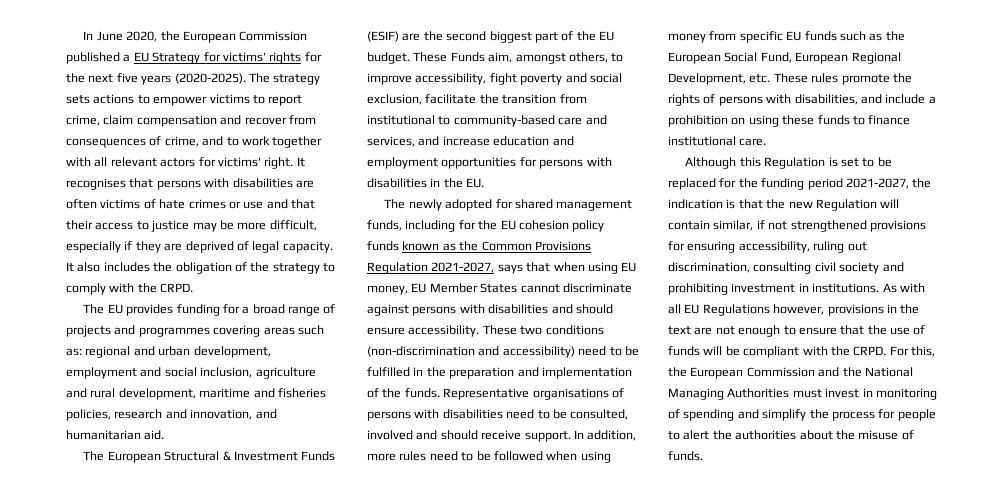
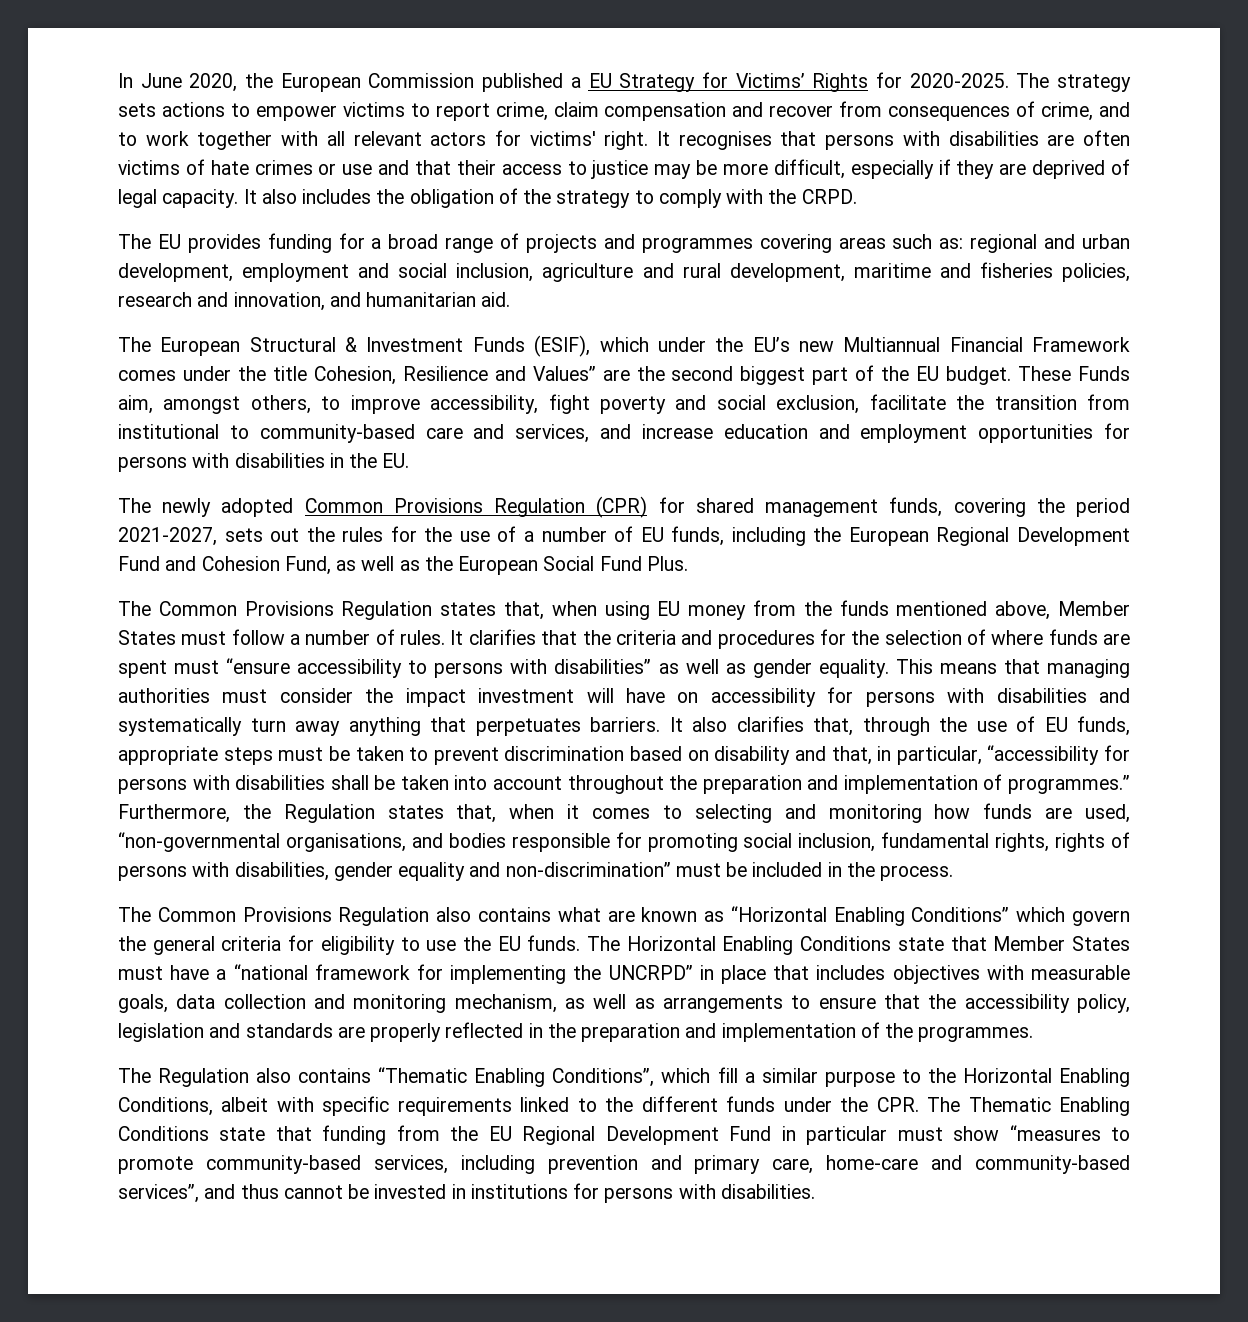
[222,52,322,64] [66,73,246,85] victims’ rights for the next five years (2020-2025). -> [735,72,1009,92] Victims’ Rights for 2020-2025.
[367,31,399,42] (ESIF) -> [534,335,1131,357] [118,366,596,385] (ESIF), which under the EU’s new Multiannual Financial Framework comes under the title Cohesion, Resilience and Values”
[495,199,633,211] [367,220,605,232] [367,241,591,251] [367,262,637,274] [367,283,632,295] [367,304,613,316] [367,325,604,337] [367,346,639,358] [367,367,410,377] for shared management funds, including for the EU cohesion policy funds known as the Common Provisions Regulation 2021-2027, says that when using EU money, EU Member States cannot discriminate against persons with disabilities and should ensure accessibility. These two conditions (non-discrimination and accessibility) need to be fulfilled -> [304,496,1131,518] [118,526,1130,546] [118,556,688,575] [118,600,1130,620] [118,629,1131,649] [118,658,1130,678] [118,687,1130,707] [118,716,1130,736] [118,745,1130,765] [118,774,1130,794] [118,803,1130,823] [118,832,1130,852] [118,862,954,881] [118,906,1131,926] [118,935,1131,955] [118,964,1131,984] [118,994,1131,1013] [118,1022,524,1042] Common Provisions Regulation (CPR) for shared management funds, covering the period 2021-2027, sets out the rules for the use of a number of EU funds, including the European Regional Development Fund and Cohesion Fund, as well as the European Social Fund Plus. // The Common Provisions Regulation states that, when using EU money from the funds mentioned above, Member States must follow a number of rules. It clarifies that the criteria and procedures for the selection of where funds are spent must “ensure accessibility to persons with disabilities” as well as gender equality. This means that managing authorities must consider the impact investment will have on accessibility for persons with disabilities and systematically turn away anything that perpetuates barriers. It also clarifies that, through the use of EU funds, appropriate steps must be taken to prevent discrimination based on disability and that, in particular, “accessibility for persons with disabilities shall be taken into account throughout the preparation and implementation of programmes.” Furthermore, the Regulation states that, when it comes to selecting and monitoring how funds are used, “non-governmental organisations, and bodies responsible for promoting social inclusion, fundamental rights, rights of persons with disabilities, gender equality and non-discrimination” must be included in the process. // The Common Provisions Regulation also contains what are known as “Horizontal Enabling Conditions” which govern the general criteria for eligibility to use the EU funds. The Horizontal Enabling Conditions state that Member States must have a “national framework for implementing the UNCRPD” in place that includes objectives with measurable goals, data collection and monitoring mechanism, as well as arrangements to ensure that the accessibility policy, legislation and standards are properly reflected
[404,388,624,400] [367,409,629,421] [367,430,637,442] [367,451,611,463] [668,31,905,43] [668,52,901,64] [668,73,912,85] [668,94,936,106] [668,115,911,127] [668,136,767,146] [685,157,892,169] [668,178,932,190] [668,199,900,211] [668,220,926,232] [668,241,867,253] [668,262,904,274] [668,283,925,295] [668,304,920,316] [668,325,926,337] [668,346,935,358] [668,367,913,379] [668,388,937,400] [668,409,936,421] [668,430,914,440] [668,451,703,461] funds. Representative organisations of persons with disabilities need to be consulted, involved and should receive support. In addition, more rules need to be followed when using money from specific EU funds such as the European Social Fund, European Regional Development, etc. These rules promote the rights of persons with disabilities, and include a prohibition on using these funds to finance institutional care. // Although this Regulation is set to be replaced for the funding period 2021-2027, the indication is that the new Regulation will contain similar, if not strengthened provisions for ensuring accessibility, ruling out discrimination, consulting civil society and prohibiting investment in institutions. As with all EU Regulations however, provisions in the text are not enough to ensure that the use of funds will be compliant with the CRPD. For this, the European Commission and the National Managing Authorities must invest in monitoring of spending and simplify the process for people to alert the authorities about the misuse of funds. -> [918,1026,1034,1042] [118,1067,1131,1087] [118,1096,1130,1116] [118,1125,1130,1145] [118,1155,1130,1174] [118,1183,815,1203] programmes. // The Regulation also contains “Thematic Enabling Conditions”, which fill a similar purpose to the Horizontal Enabling Conditions, albeit with specific requirements linked to the different funds under the CPR. The Thematic Enabling Conditions state that funding from the EU Regional Development Fund in particular must show “measures to promote community-based services, including prevention and primary care, home-care and community-based services”, and thus cannot be invested in institutions for persons with disabilities.

